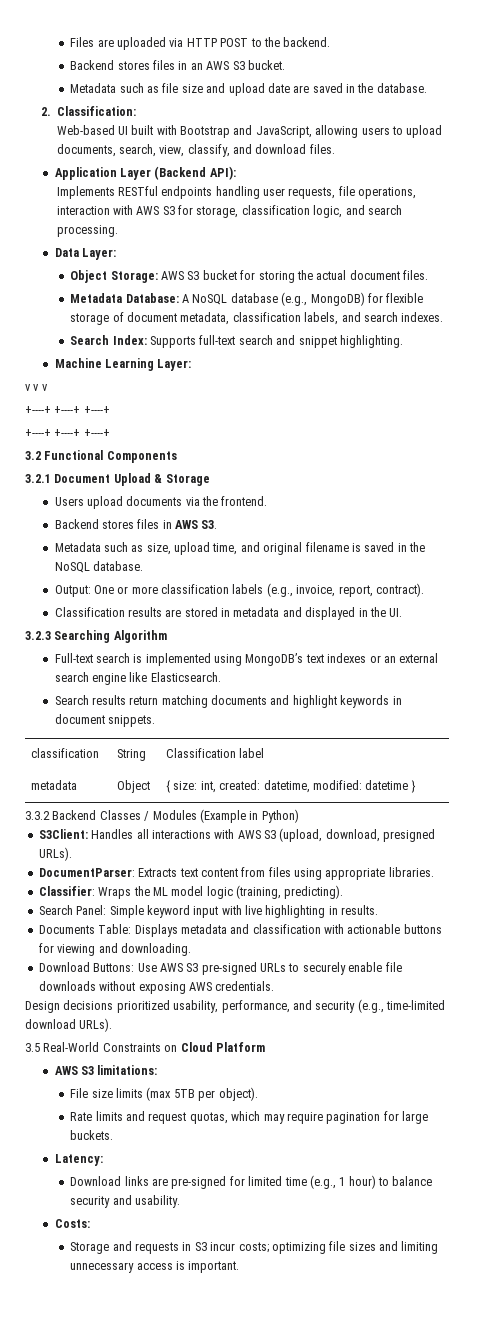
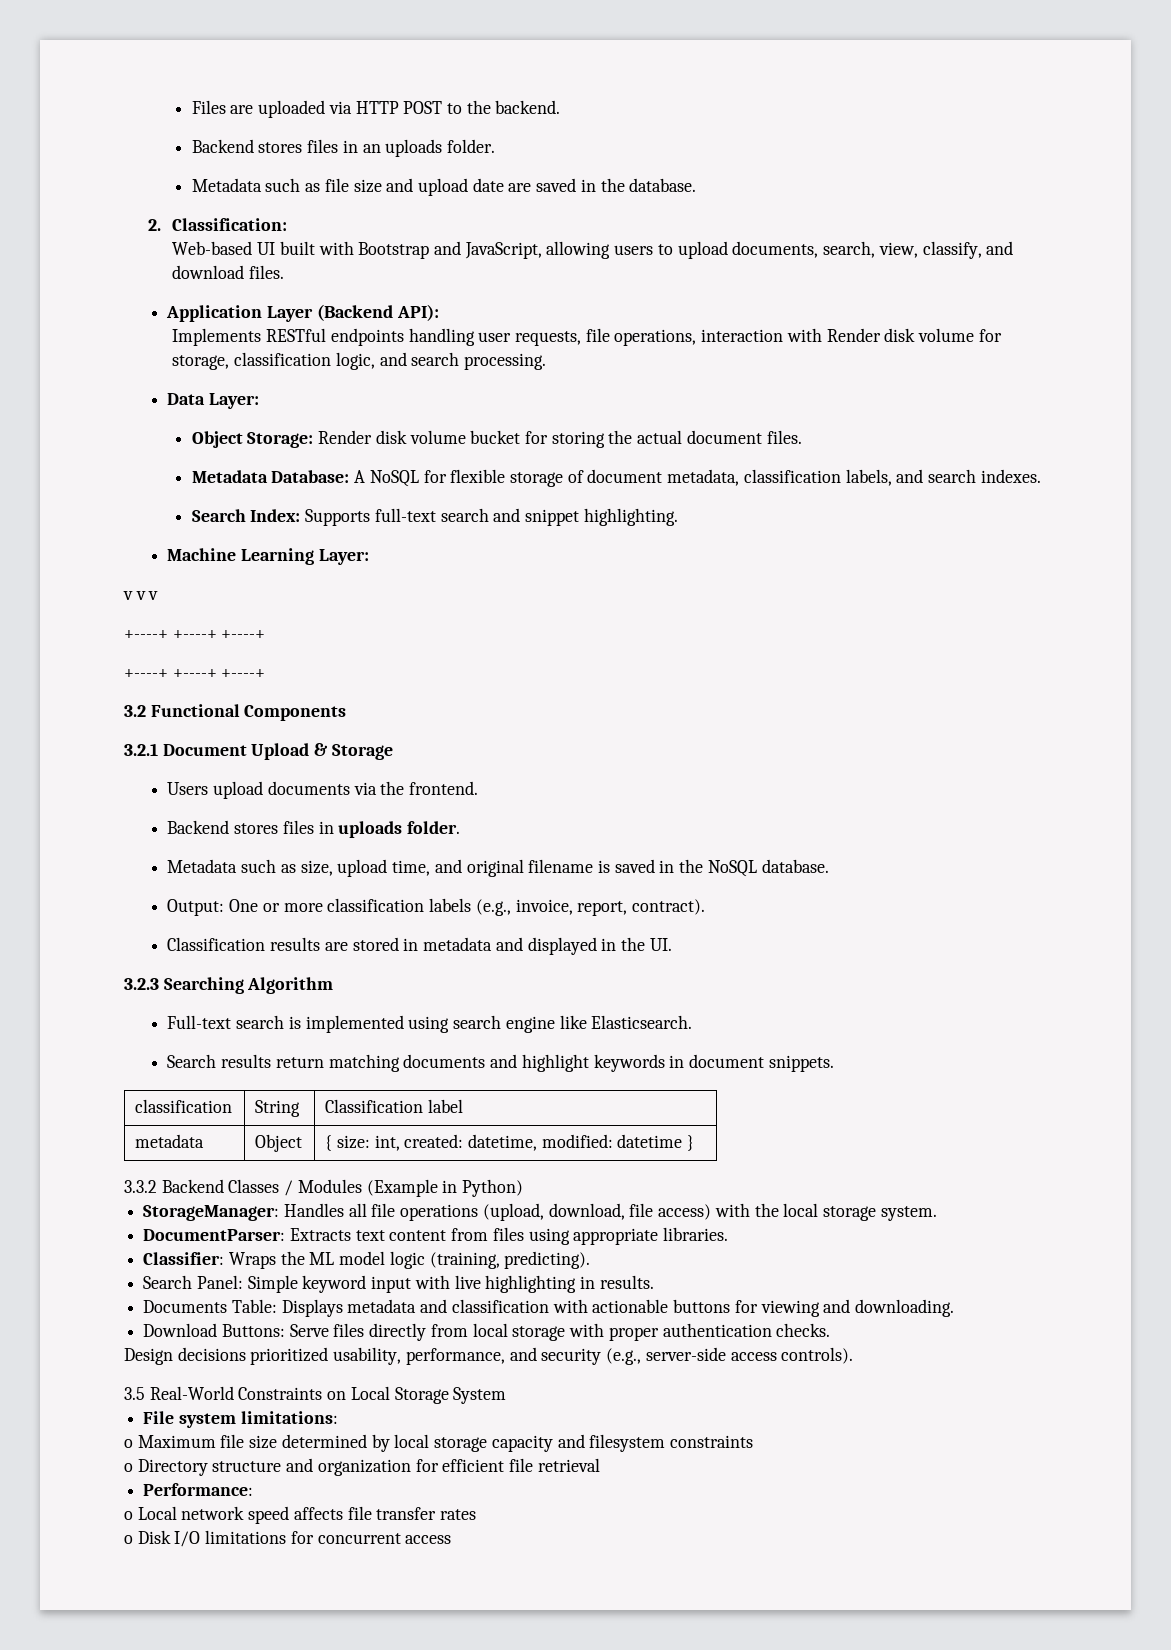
[206,60,285,70] AWS S3 bucket. -> [385,139,495,157] uploads folder.
[136,206,175,215] AWS S3 -> [826,328,975,342] Render disk volume
[161,271,200,280] AWS S3 -> [318,430,466,444] Render disk volume
[230,292,365,306] database (e.g., MongoDB) -> (419, 478) none
[175,520,218,529] AWS S3. -> [338,821,461,838] uploads folder.
[245,653,439,666] MongoDB’s text indexes or an external -> (450, 1024) none
[38,829,88,839] S3Client: -> [143,1205,280,1221] StorageManager:
[151,828,436,842] [38,847,72,861] interactions with AWS S3 (upload, download, presigned URLs). -> [371,1203,937,1221] file operations (upload, download, file access) with the local storage system.
[137,962,402,975] [38,981,275,994] Use AWS S3 pre-signed URLs to securely enable file downloads without exposing AWS credentials. -> [289,1323,831,1341] Serve files directly from local storage with proper authentication checks.
[386,1000,445,1010] [25,1018,113,1032] time-limited download URLs). -> [645,1347,854,1364] server-side access controls).
[180,1042,265,1052] [54,1065,158,1075] [70,1087,258,1101] [70,1111,429,1124] [70,1130,114,1140] [54,1154,103,1166] [70,1175,433,1189] [70,1195,181,1208] [54,1219,90,1228] [70,1241,439,1254] [70,1261,240,1273] Cloud Platform // AWS S3 limitations: // File size limits (max 5TB per object). // Rate limits and request quotas, which may require pagination for large buckets. // Latency: // Download links are pre-signed for limited time (e.g., 1 hour) to balance security and usability. // Costs: // Storage and requests in S3 incur costs; optimizing file sizes and limiting unnecessary access is important. -> [350,1386,507,1404] [143,1411,338,1428] [124,1434,753,1452] [124,1458,600,1476] [143,1483,254,1496] [124,1506,477,1524] [124,1530,452,1547] Local Storage System // File system limitations: // o Maximum file size determined by local storage capacity and filesystem constraints // o Directory structure and organization for efficient file retrieval // Performance: // o Local network speed affects file transfer rates // o Disk I/O limitations for concurrent access

